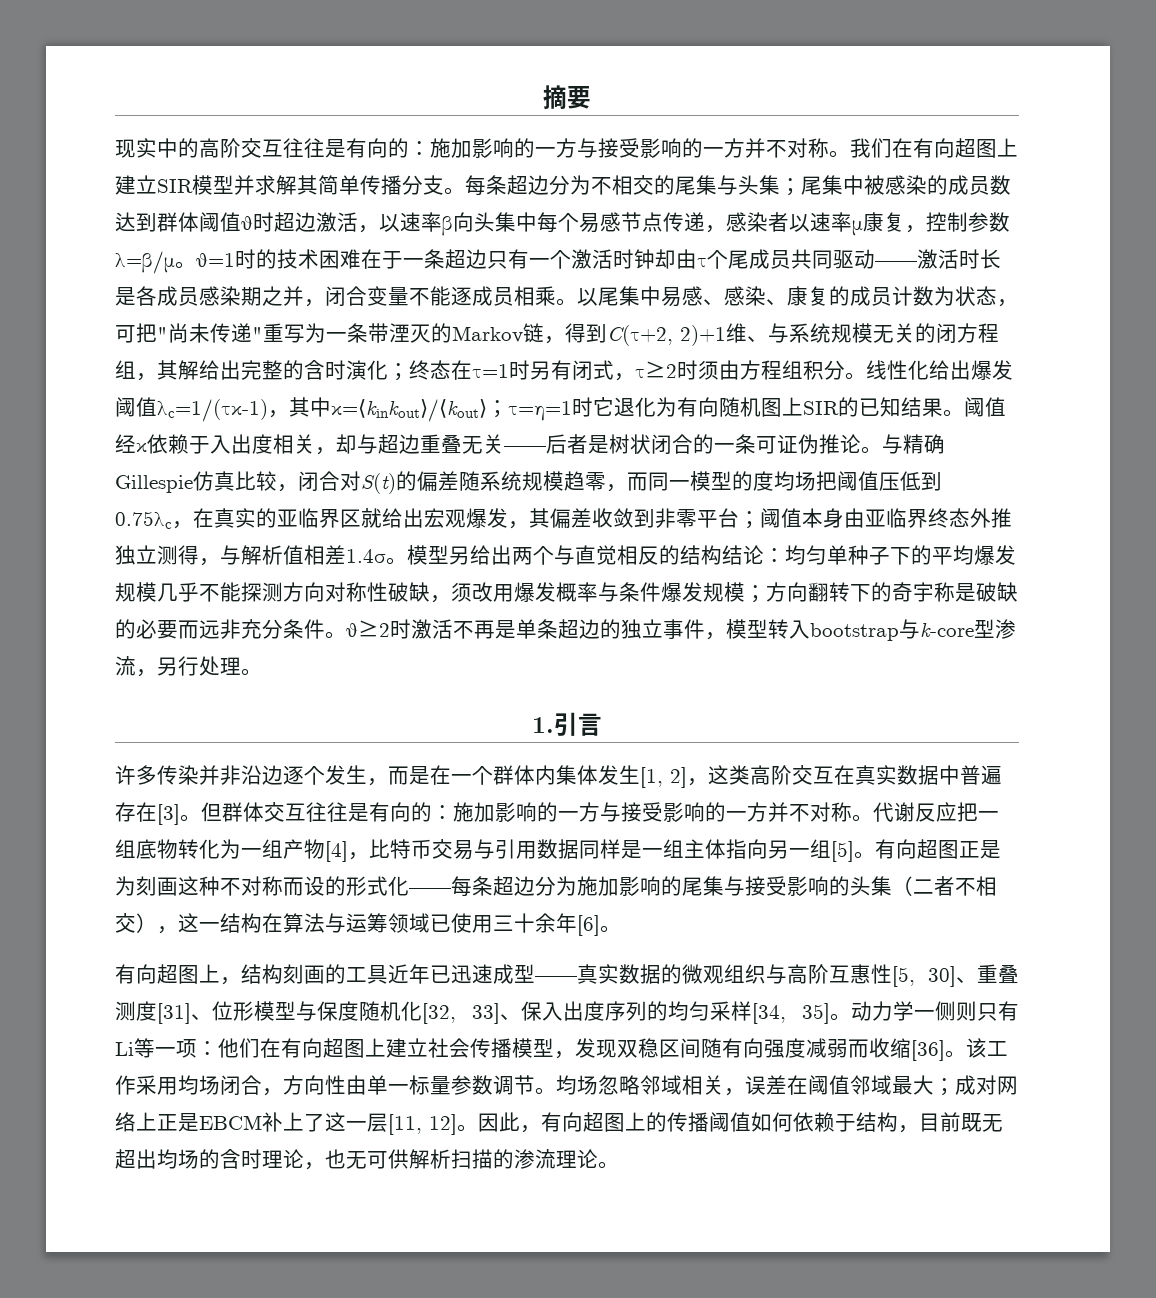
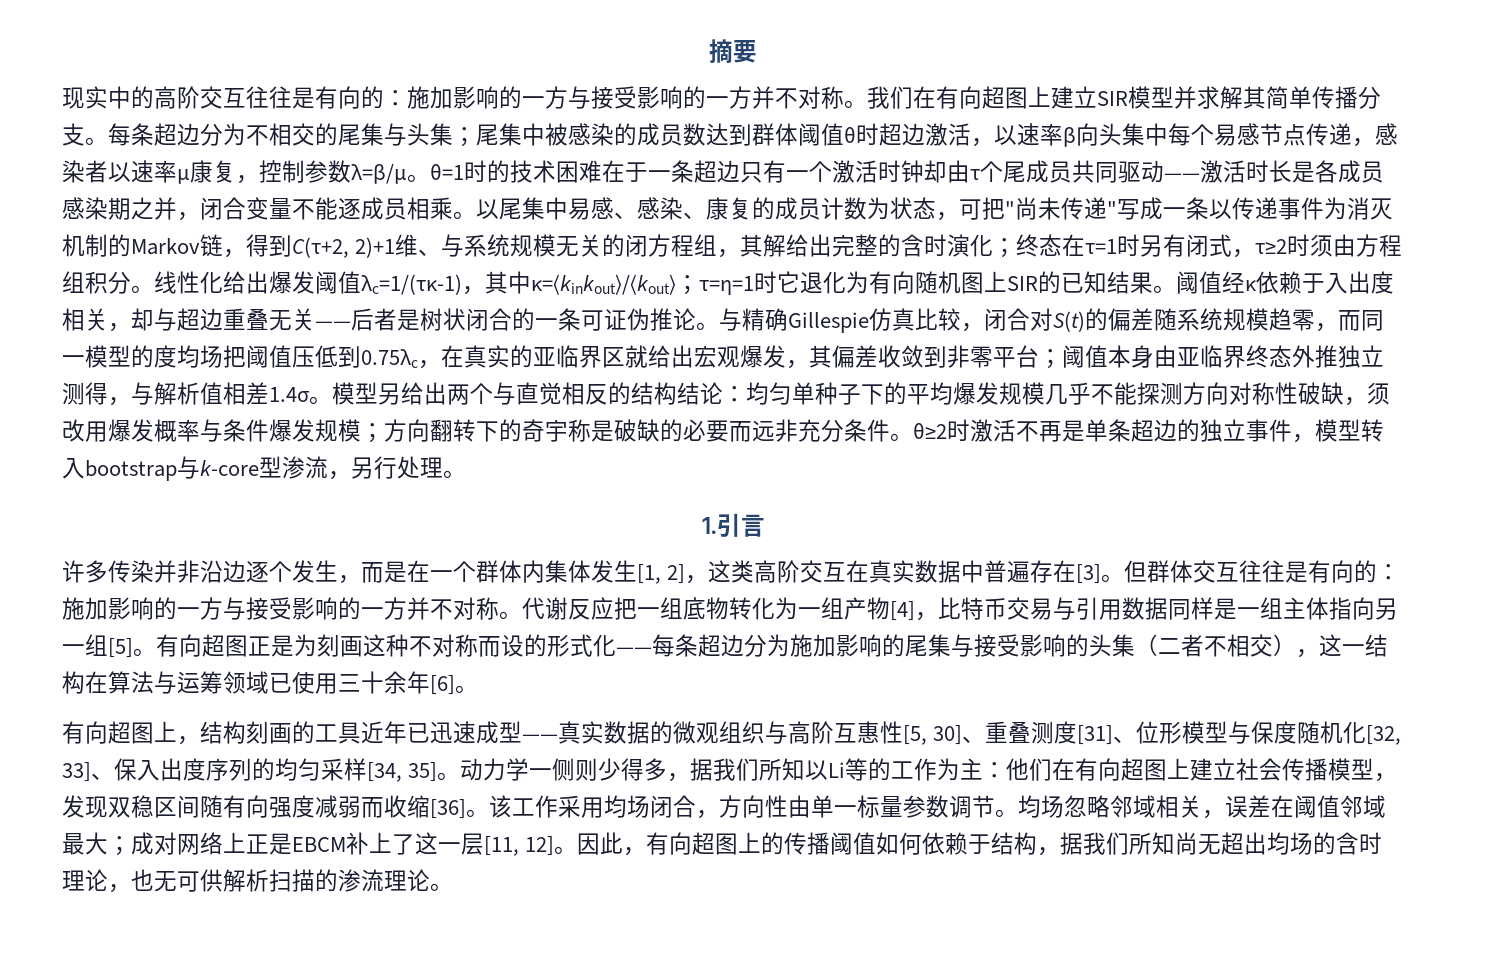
[263,323,431,343] 重写为一条带湮灭 -> [1117,197,1393,220] [62,234,108,257] 写成一条以传递事件为消灭机制
[977,1001,1019,1021] [115,1038,197,1058] 只有Li等一项 -> [598,758,984,782] 少得多，据我们所知以Li等的工作为主
[919,1112,982,1132] 目前既 -> [1060,832,1199,855] 据我们所知尚

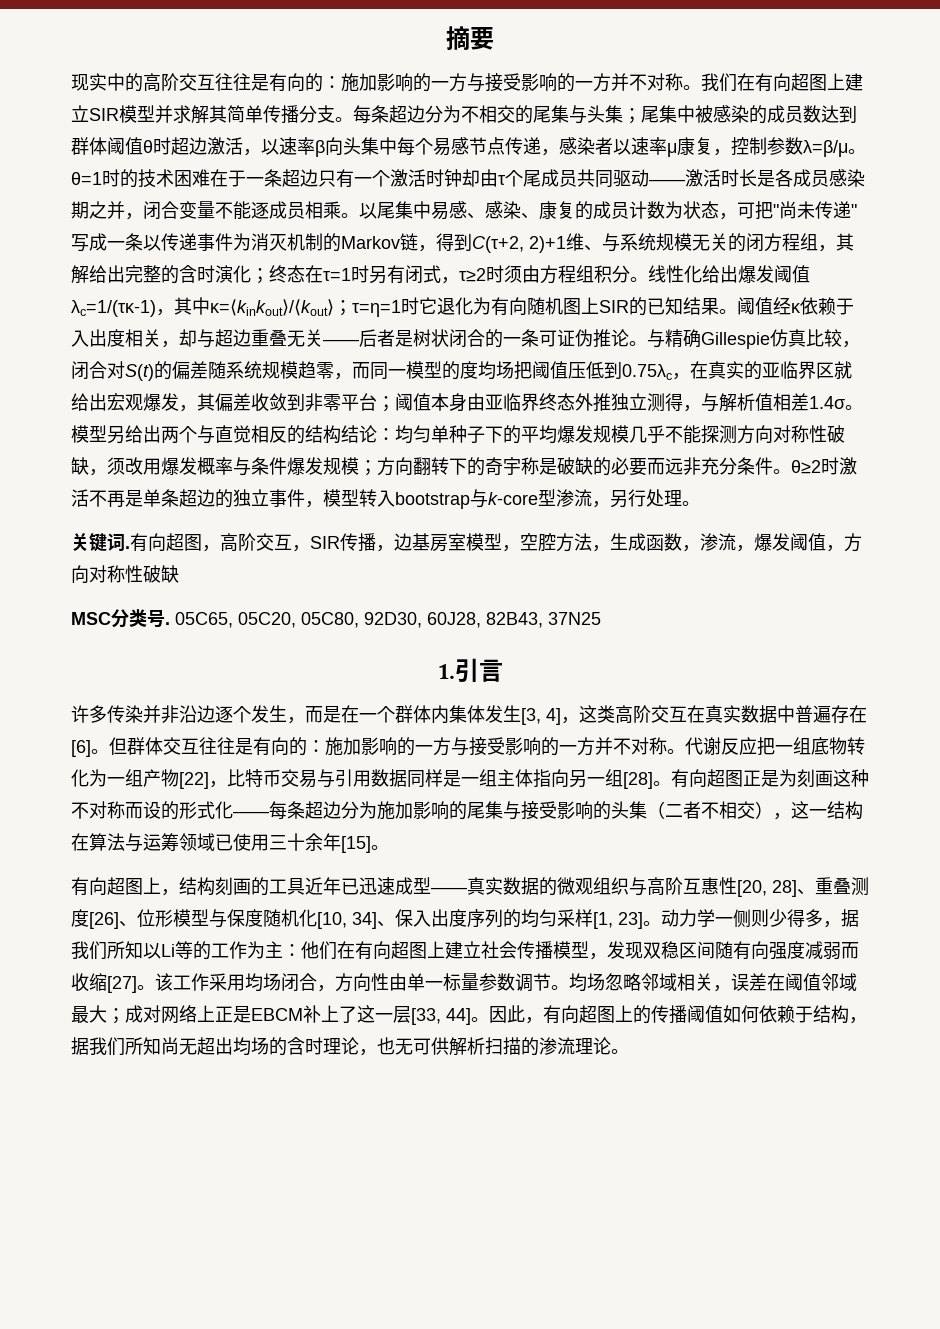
(466, 474) none -> [71,533,862,552] [71,565,179,583] [71,609,601,628] // 关键词.有向超图，高阶交互，SIR传播，边基房室模型，空腔方法，生成函数，渗流，爆发阈值，方向对称性破缺 // MSC分类号. 05C65, 05C20, 05C80, 92D30, 60J28, 82B43, 37N25
[637,564,686,584] [1, 2] -> [521,708,561,725] [3, 4]
[1076,564,1102,584] [3] -> [71,740,91,757] [6]
[890,601,915,621] [4] -> [179,772,209,789] [22]
[108,638,133,658] [5] -> [623,772,653,789] [28]
[430,675,455,695] [6] -> [341,836,371,853] [15]
[903,725,963,745] [5, 30] -> [737,880,797,897] [20, 28]
[1077,725,1114,745] [31] -> [89,912,119,929] [26]
[1366,725,1402,745] [62,762,91,782] [32, 33] -> [317,912,377,929] [10, 34]
[367,762,438,782] [34, 35] -> [593,912,643,929] [1, 23]
[430,799,466,819] [36] -> [107,976,137,993] [27]
[484,836,555,856] [11, 12] -> [411,1008,471,1025] [33, 44]

